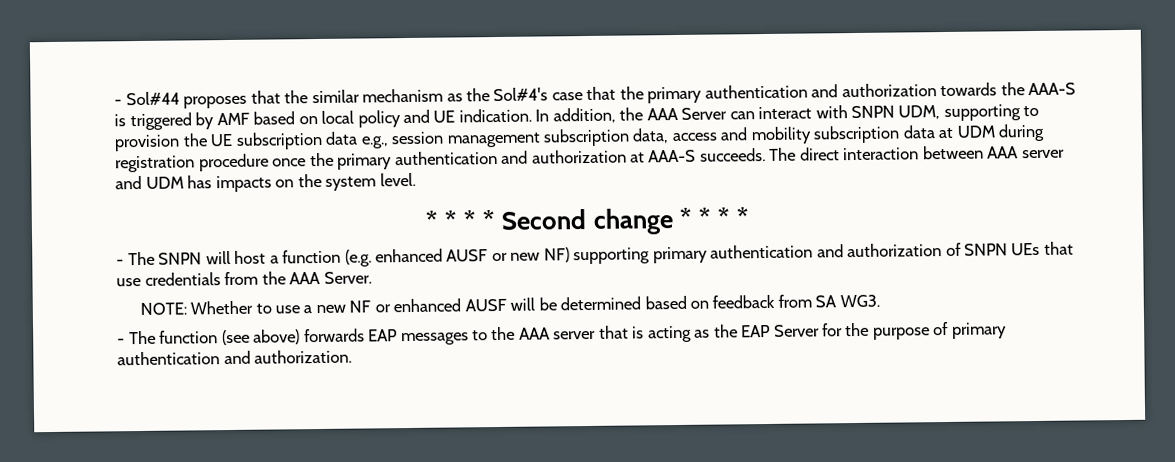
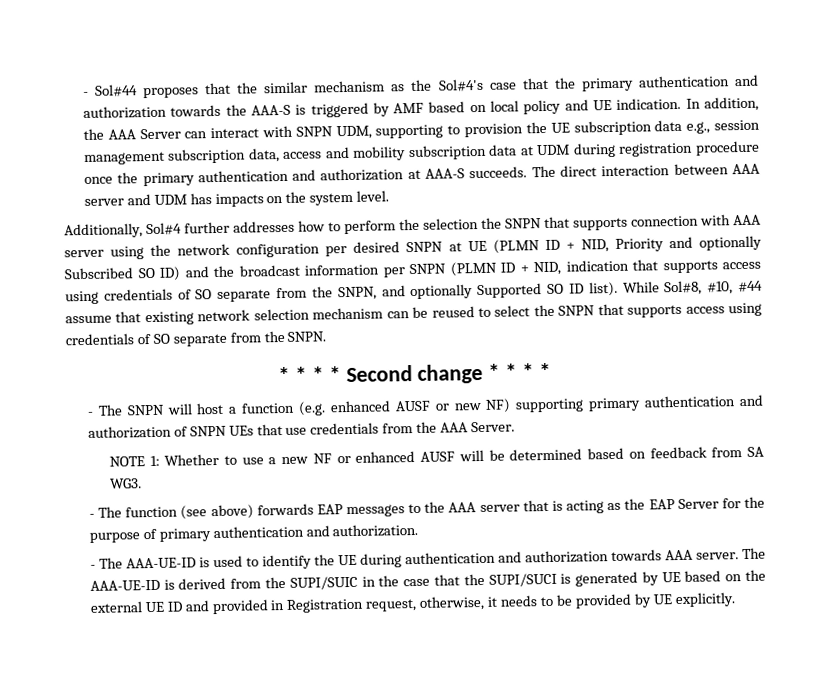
(416, 179) none -> [64,214,761,239] [64,235,762,260] [64,259,761,281] [65,280,764,305] [65,302,762,326] [65,330,327,347] // Additionally, Sol#4 further addresses how to perform the selection the SNPN that supports connection with AAA server using the network configuration per desired SNPN at UE (PLMN ID + NID, Priority and optionally Subscribed SO ID) and the broadcast information per SNPN (PLMN ID + NID, indication that supports access using credentials of SO separate from the SNPN, and optionally Supported SO ID list). While Sol#8, #10, #44 assume that existing network selection mechanism can be reused to select the SNPN that supports access using credentials of SO separate from the SNPN.
[139,302,187,316] NOTE: -> [108,455,160,467] NOTE 1:
(353, 356) none -> [89,547,766,570] [89,569,767,591] [89,592,736,615] // - The AAA-UE-ID is used to identify the UE during authentication and authorization towards AAA server. The AAA-UE-ID is derived from the SUPI/SUIC in the case that the SUPI/SUCI is generated by UE based on the external UE ID and provided in Registration request, otherwise, it needs to be provided by UE explicitly.

